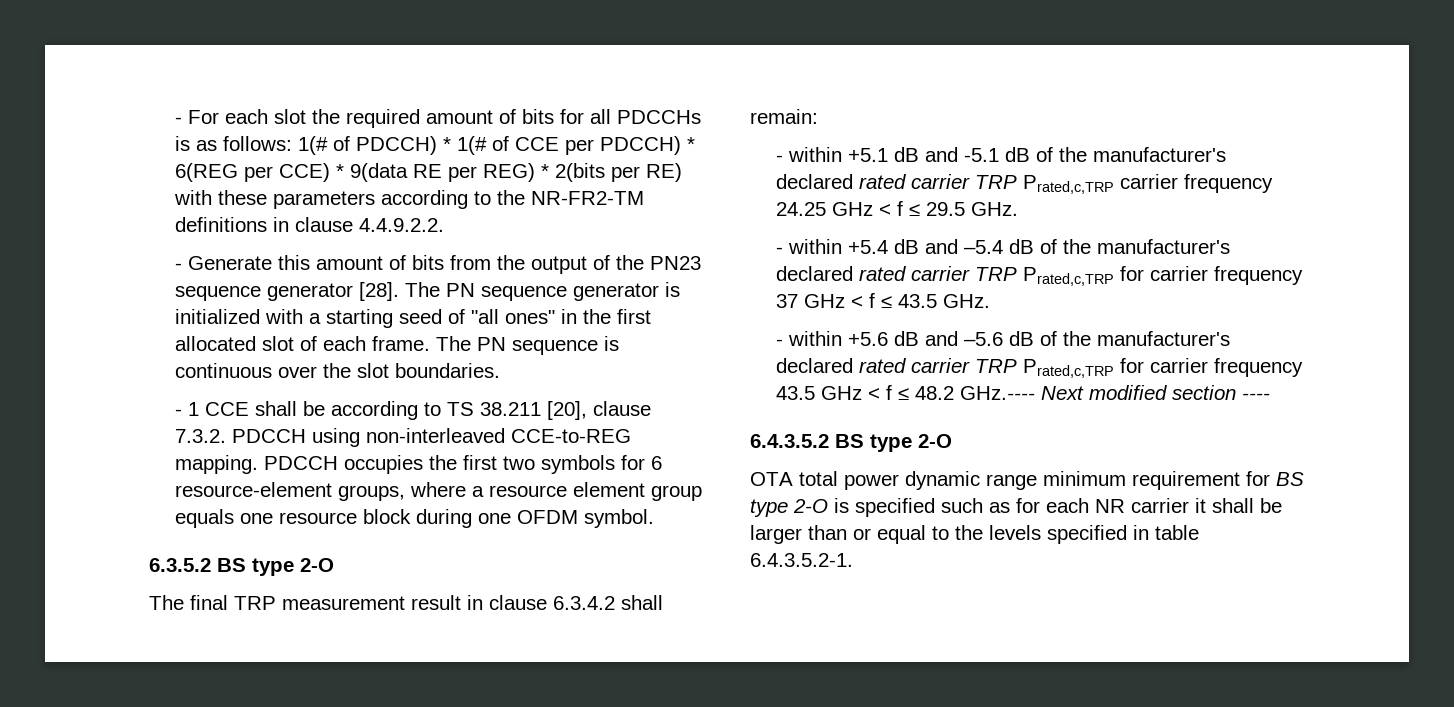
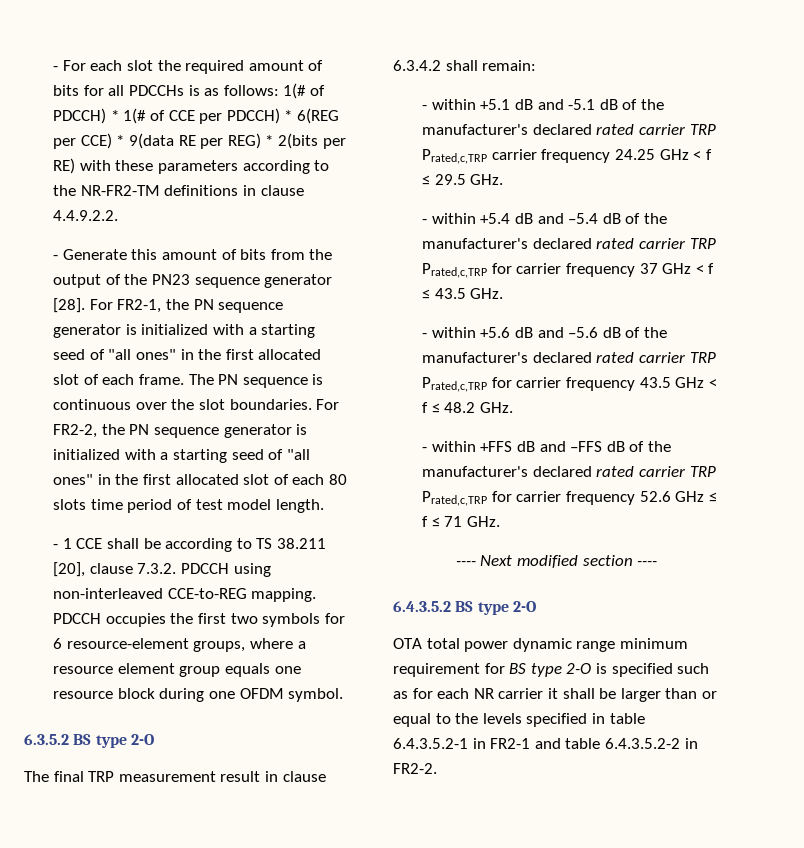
[404,282,440,297] The -> [89,299,190,313] For FR2-1, the
(500, 370) none -> [316,399,340,410] [53,424,308,438] [53,449,310,463] [53,474,347,485] [53,499,324,513] For FR2-2, the PN sequence generator is initialized with a starting seed of "all ones" in the first allocated slot of each 80 slots time period of test model length.
[959,386,1035,400] GHz.---- -> [480,402,514,413] [422,441,671,452] [422,466,716,477] [422,491,717,506] [422,516,501,527] [455,561,476,566] GHz. // - within +FFS dB and –FFS dB of the manufacturer's declared rated carrier TRP Prated,c,TRP for carrier frequency 52.6 GHz ≤ f ≤ 71 GHz. // ----
[750,553,853,567] 6.4.3.5.2-1. -> [393,738,698,749] [393,763,437,774] 6.4.3.5.2-1 in FR2-1 and table 6.4.3.5.2-2 in FR2-2.

